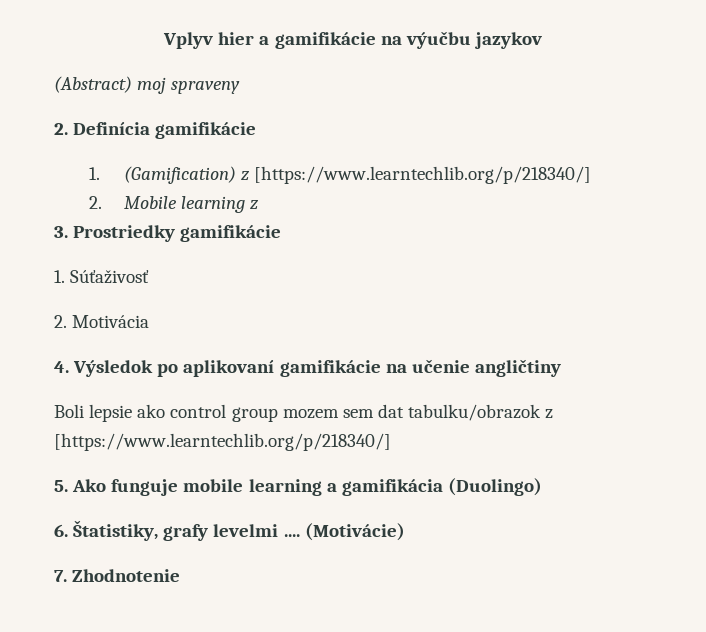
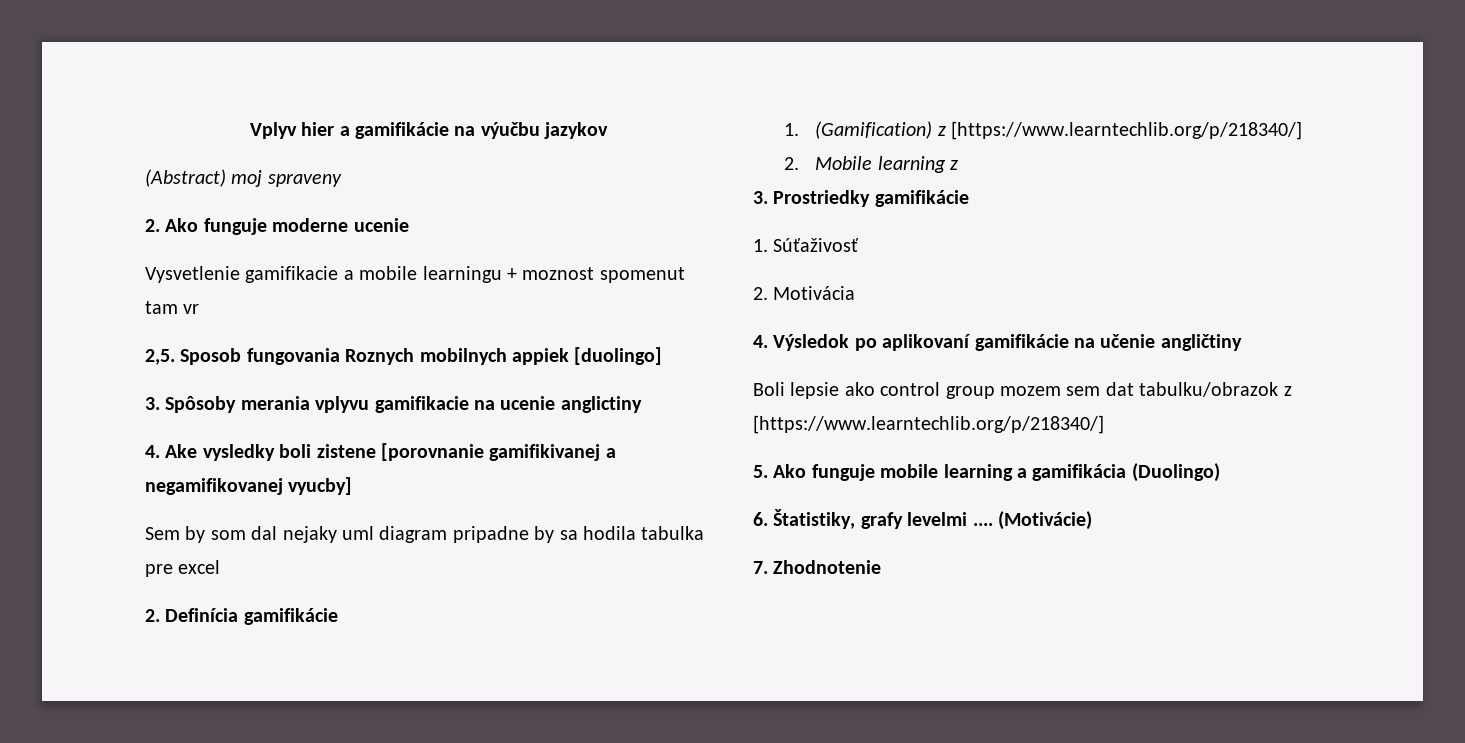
(241, 87) none -> [145,218,409,235] [145,266,685,283] [145,301,200,314] [145,347,663,365] [145,396,642,413] [145,443,616,461] [145,477,353,495] [145,526,705,543] [145,560,221,577] // 2. Ako funguje moderne ucenie // Vysvetlenie gamifikacie a mobile learningu + moznost spomenut tam vr // 2,5. Sposob fungovania Roznych mobilnych appiek [duolingo] // 3. Spôsoby merania vplyvu gamifikacie na ucenie anglictiny // 4. Ake vysledky boli zistene [porovnanie gamifikivanej a negamifikovanej vyucby] // Sem by som dal nejaky uml diagram pripadne by sa hodila tabulka pre excel

